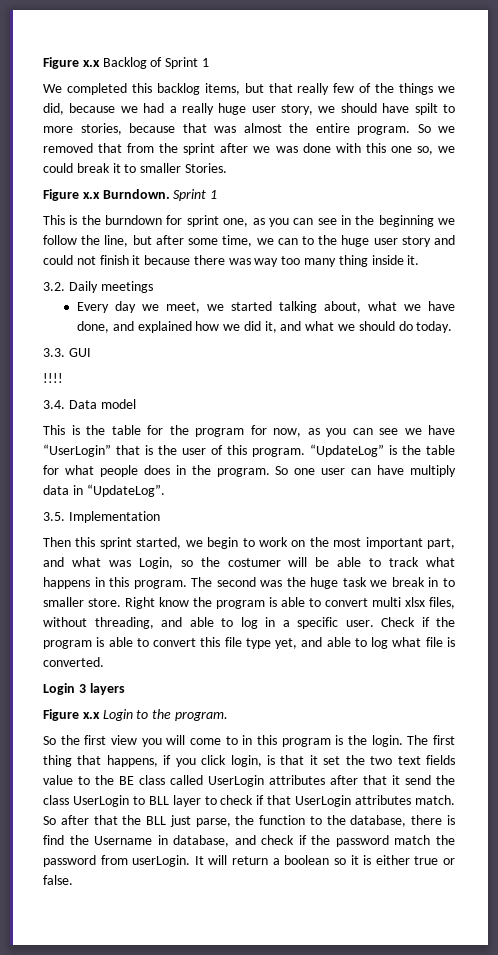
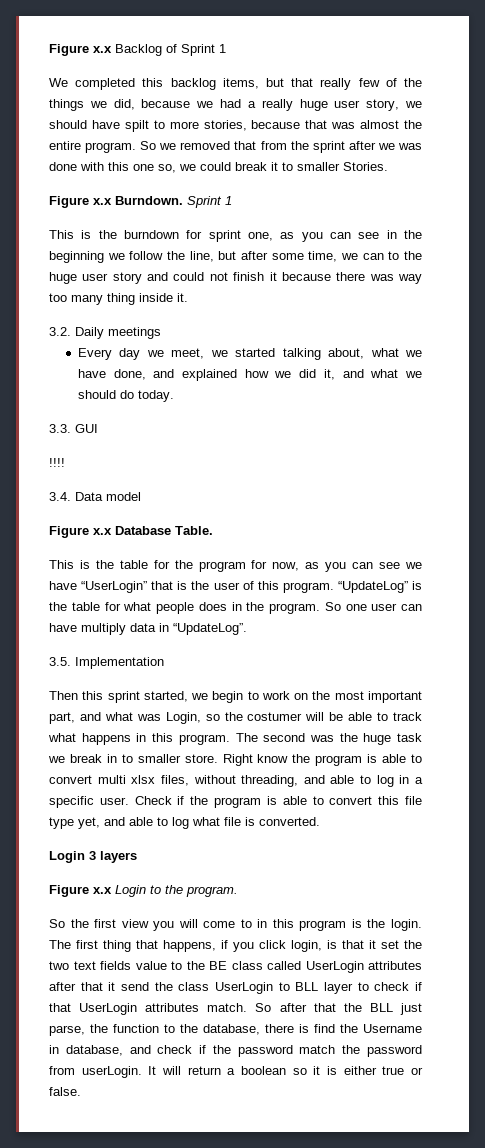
(136, 404) none -> [49,526,213,538] // Figure x.x Database Table.

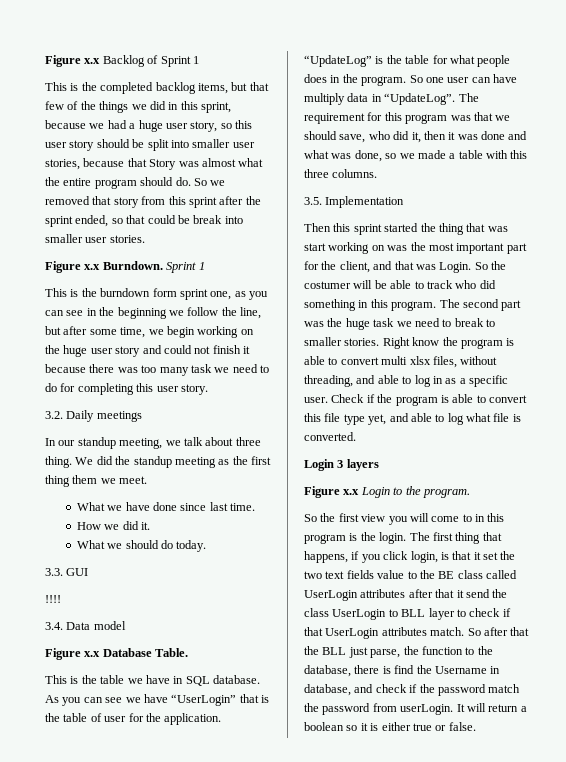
[49,78,164,90] We completed this -> [45,82,154,94] This is the completed
[320,78,352,90] really -> (269, 86) none
[113,99,135,110] did, -> [149,101,231,113] did in this sprint,
[261,99,293,111] really -> (136, 126) none
[404,101,422,108] [49,120,199,132] we should have spilt to more -> [220,120,252,129] [45,139,255,151] so this user story should be split into smaller user
(328, 124) none -> [149,159,177,170] Story
(400, 124) none -> [238,158,264,167] what
[85,142,137,153] program. -> [94,177,191,189] program should do.
[260,141,422,153] [49,162,388,173] from the sprint after we was done with this one so, we could break it to smaller Stories. -> [113,196,261,208] [45,215,243,227] [45,234,145,243] story from this sprint after the sprint ended, so that could be break into smaller user stories.
[186,230,203,239] for -> [152,288,177,297] form
[362,251,400,260] can to -> [166,326,254,338] begin working on
[398,274,423,284] way -> (138, 370) none
[107,293,188,305] [49,327,161,339] [77,348,422,360] [77,369,399,381] thing inside it. // 3.2. Daily meetings // Every day we meet, we started talking about, what we have done, and explained how we did it, and what -> [190,364,269,373] [45,383,208,395] [45,410,142,422] [45,437,261,449] [45,456,271,468] [45,475,148,487] [76,502,256,511] [76,521,150,530] [76,540,105,549] task we need to do for completing this user story. // 3.2. Daily meetings // In our standup meeting, we talk about three thing. We did the standup meeting as the first thing them we meet. // What we have done since last time. // How we did it. // What
[153,560,320,572] for the program for now, as -> [127,675,260,686] [45,695,59,703] we have in SQL database. As
[213,581,334,593] user of this program. -> [63,713,222,725] table of user for the application.
(247, 629) none -> [458,93,479,102] [304,112,511,124] [304,131,528,143] [304,150,528,162] [304,169,378,178] The requirement for this program was that we should save, who did it, then it was done and what was done, so we made a table with this three columns.
[143,691,422,703] [49,712,220,724] started, we begin to work on the most important part, and what was Login, so -> [384,223,508,235] [304,242,527,254] [304,261,488,273] started the thing that was start working on was the most important part for the client, and that was Login. So
[48,733,131,745] what happens -> [455,280,496,289] [304,299,356,311] who did something
(306, 737) none -> [501,300,522,311] part
[69,754,218,763] break in to smaller store. -> [414,318,495,327] [304,337,380,346] need to break to smaller stories.
(410, 779) none -> [445,378,457,384] as

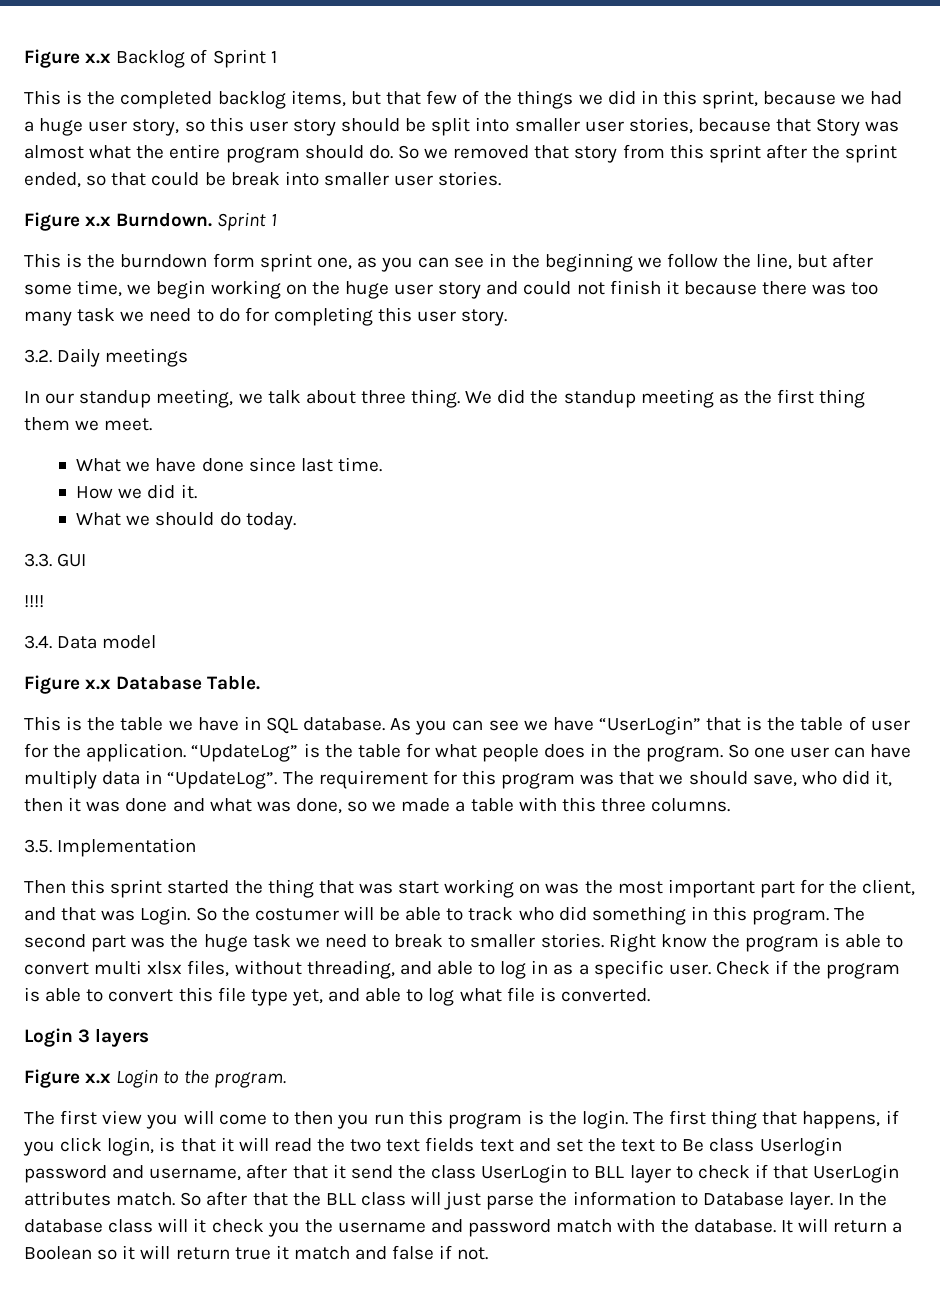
[304,513,336,522] So the -> [24,1111,55,1125] The
[475,514,485,522] in -> [293,1111,405,1129] then you run
[483,552,498,560] set -> [238,1137,312,1152] will read
[377,570,517,579] [304,589,406,601] value to the BE class called UserLogin attributes -> [479,1137,842,1156] [24,1165,242,1183] text and set the text to Be class Userlogin password and username,
[348,646,493,658] [304,665,501,677] [304,684,521,696] [304,703,454,715] just parse, the function to the database, there is find the Username in database, and check if the password match the password from userLogin. -> [360,1191,888,1210] [24,1218,776,1237] class will just parse the information to Database layer. In the database class will it check you the username and password match with the database.
[304,722,344,731] boolean -> [24,1246,92,1260] Boolean
[370,722,476,731] is either true or false. -> [140,1245,489,1260] will return true it match and false if not.

